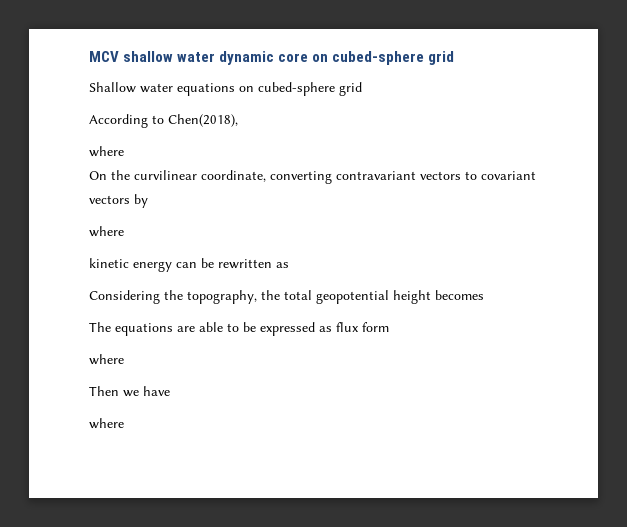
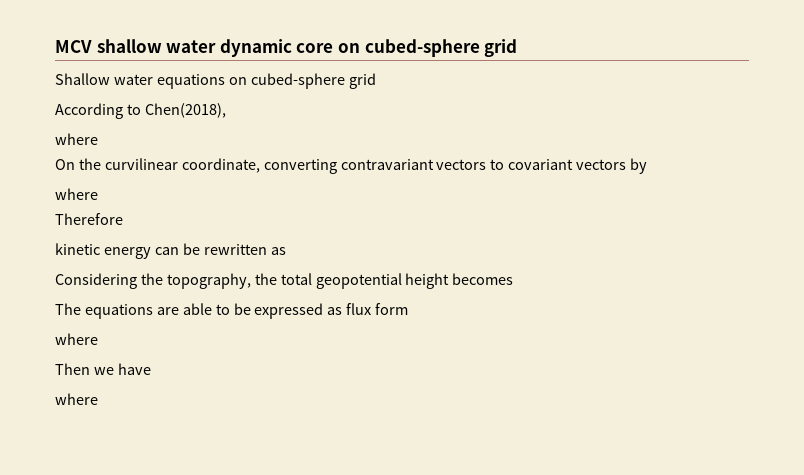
(124, 231) none -> [55,213,123,225] // Therefore

